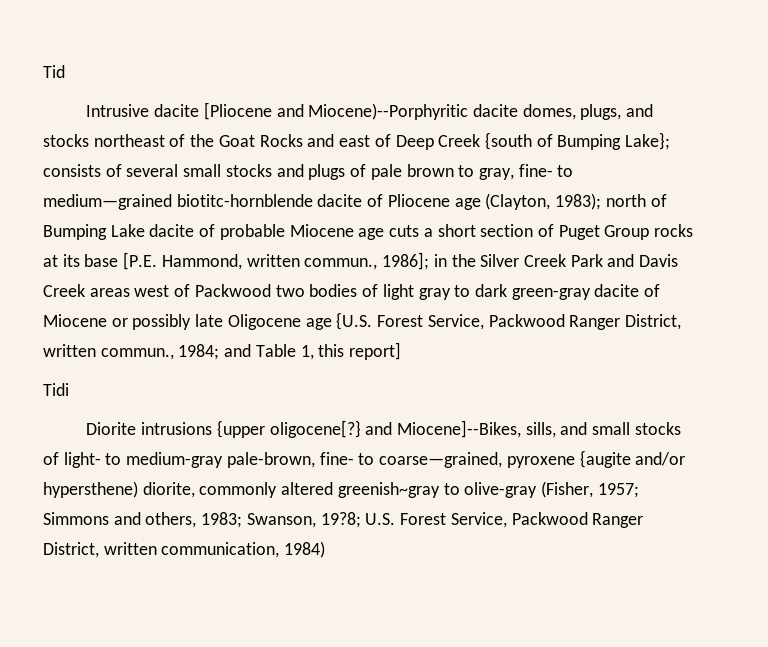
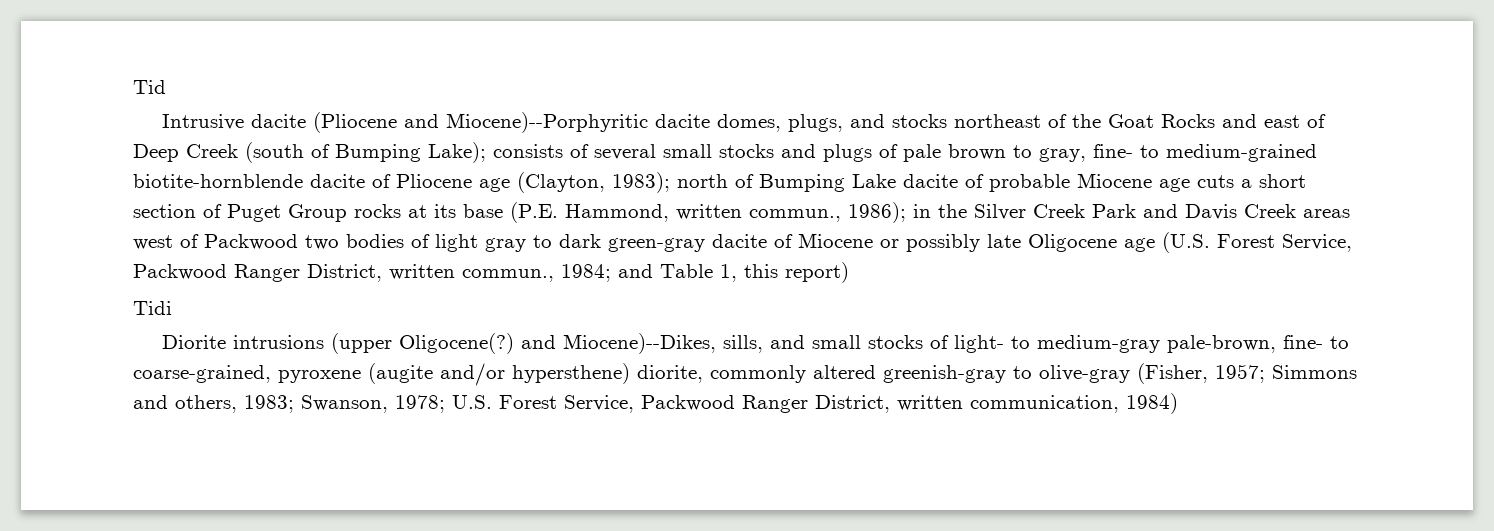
[203,102,272,120] [Pliocene -> [312,112,397,133] (Pliocene
[484,132,671,150] {south of Bumping Lake}; -> [245,142,486,163] (south of Bumping Lake);
[43,194,313,210] medium—grained biotitc-hornblende -> [1166,144,1317,162] [133,174,303,188] medium-grained biotite-hornblende
[123,252,158,270] [P.E. -> [510,202,558,223] (P.E.
[382,252,430,270] 1986]; -> [848,202,906,223] 1986);
[336,312,373,330] {U.S. -> [1162,232,1210,253] (U.S.
[349,342,402,360] report] -> [785,262,849,283] report)
[216,420,522,438] {upper oligocene[?} and Miocene]--Bikes, -> [330,333,716,354] (upper Oligocene(?) and Miocene)--Dikes,
[379,450,631,468] coarse—grained, pyroxene {augite -> [133,363,433,384] coarse-grained, pyroxene (augite
[337,482,440,498] greenish~gray -> [883,365,1006,383] greenish-gray
[320,512,361,528] 19?8; -> [395,395,445,413] 1978;

